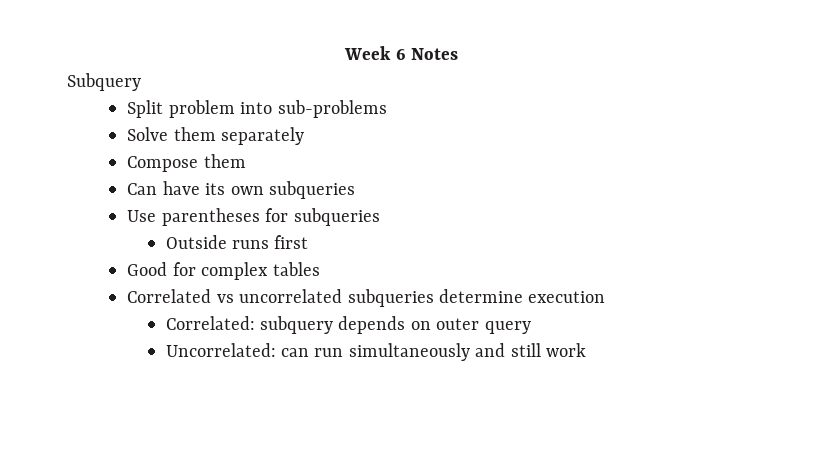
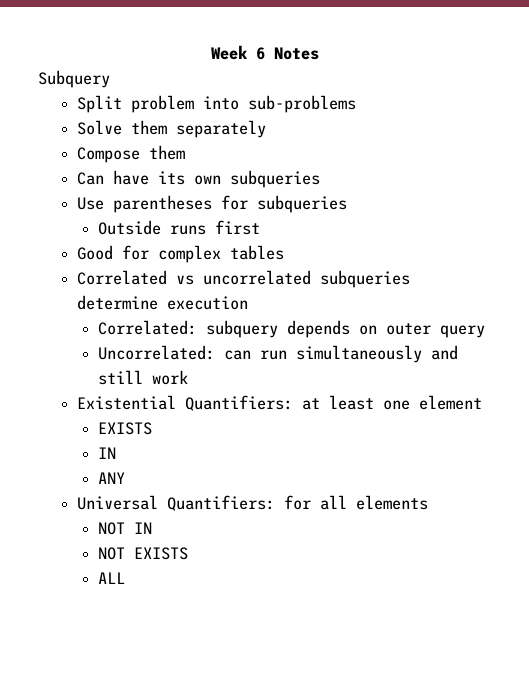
(587, 350) none -> [77,395,483,411] [98,422,153,435] [98,447,117,459] [98,472,126,484] [77,495,429,511] [98,522,153,535] [98,547,189,560] [98,572,126,584] // Existential Quantifiers: at least one element // EXISTS // IN // ANY // Universal Quantifiers: for all elements // NOT IN // NOT EXISTS // ALL

